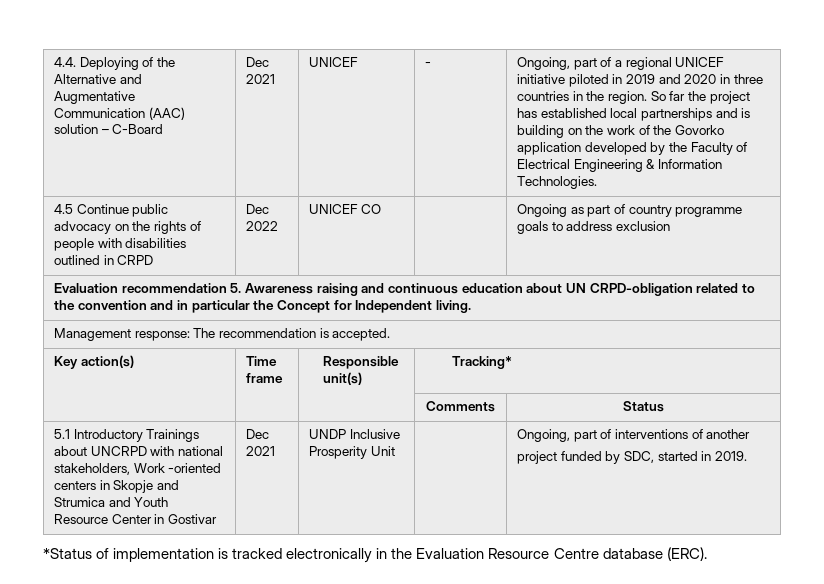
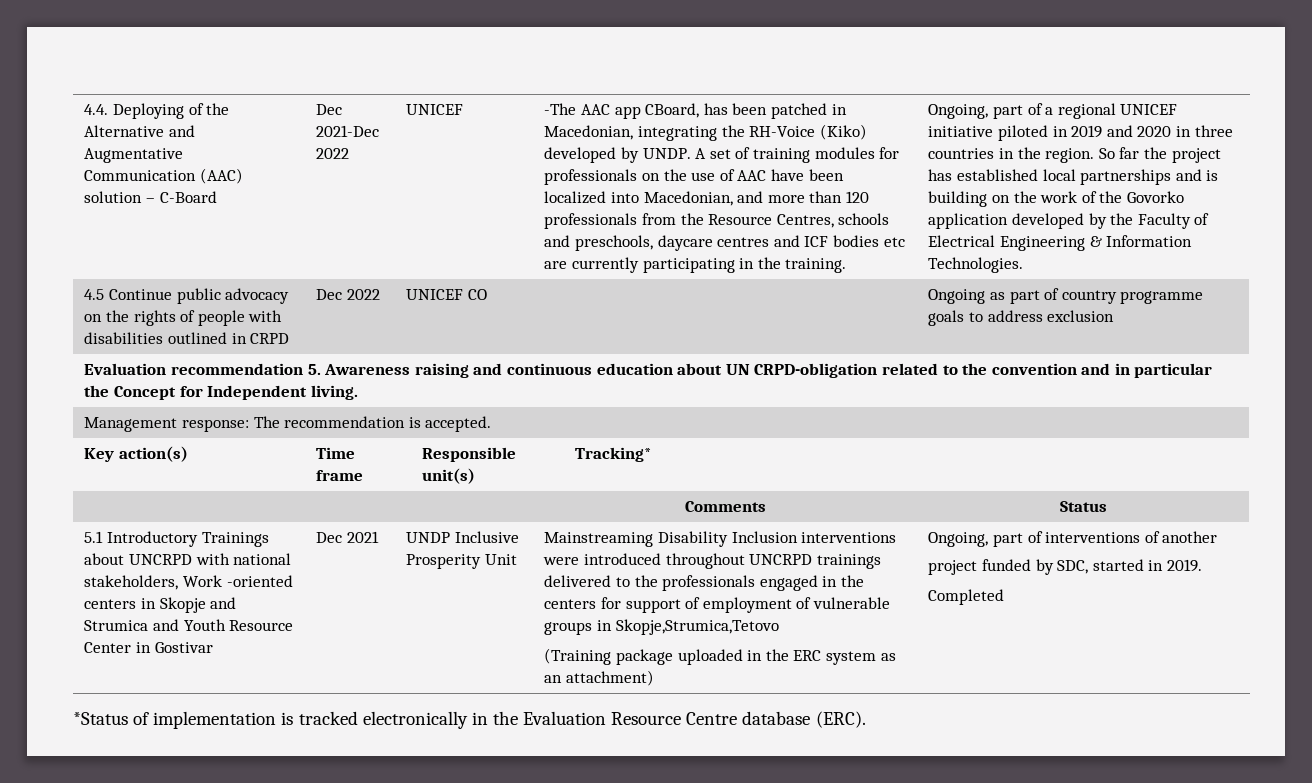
[246,74,276,84] 2021 -> [316,125,380,137] [316,148,350,159] 2021-Dec 2022
[425,62,432,67] - -> [544,103,847,119] [544,124,867,141] [544,147,900,163] [544,169,844,185] [544,191,869,206] [544,213,890,229] [544,235,905,251] [544,257,847,273] -The AAC app CBoard, has been patched in Macedonian, integrating the RH-Voice (Kiko) developed by UNDP. A set of training modules for professionals on the use of AAC have been localized into Macedonian, and more than 120 professionals from the Resource Centres, schools and preschools, daycare centres and ICF bodies etc are currently participating in the training.
(395, 451) none -> [544,531,897,547] [543,553,881,569] [544,575,864,591] [544,597,890,613] [544,619,779,635] [544,648,896,665] [544,670,655,686] Mainstreaming Disability Inclusion interventions were introduced throughout UNCRPD trainings delivered to the professionals engaged in the centers for support of employment of vulnerable groups in Skopje,Strumica,Tetovo // (Training package uploaded in the ERC system as an attachment)
(747, 456) none -> [928,589,1005,605] // Completed

